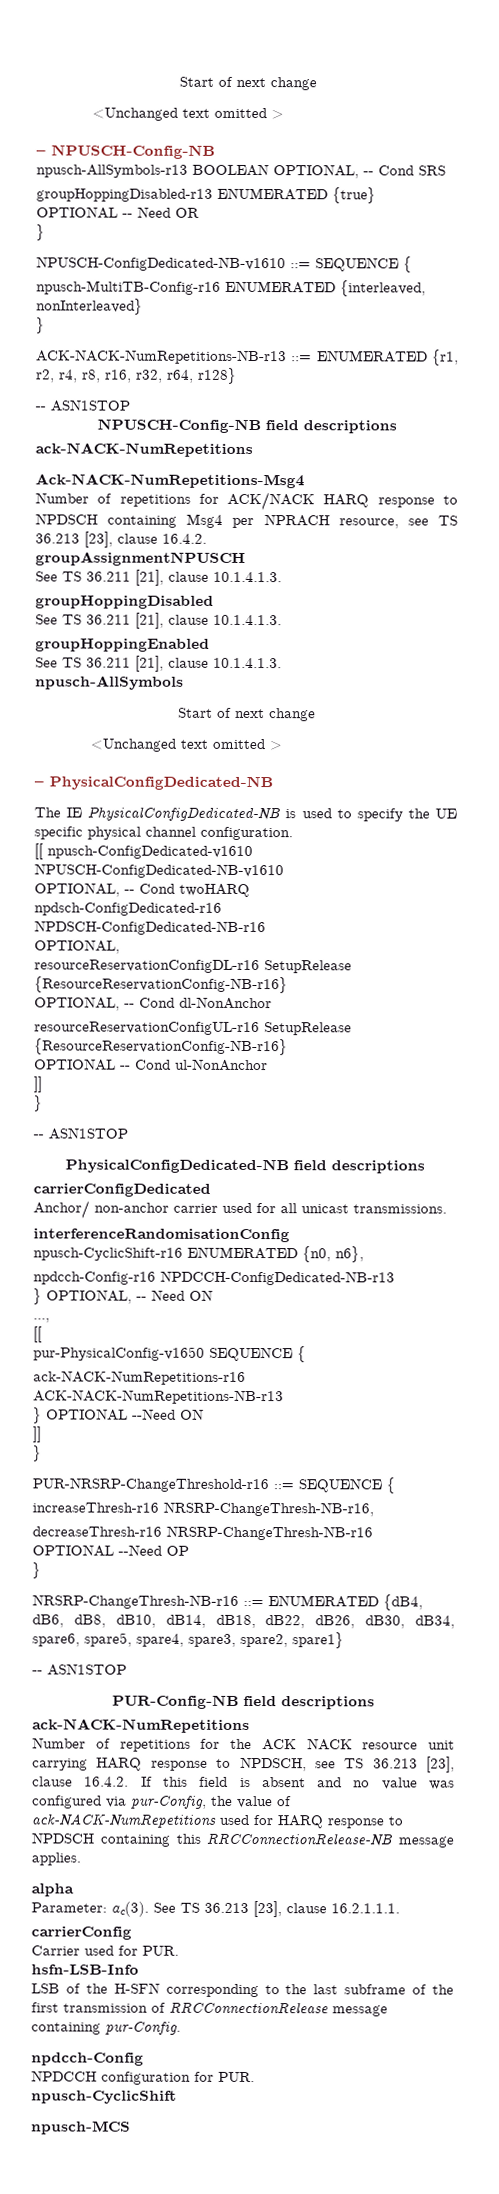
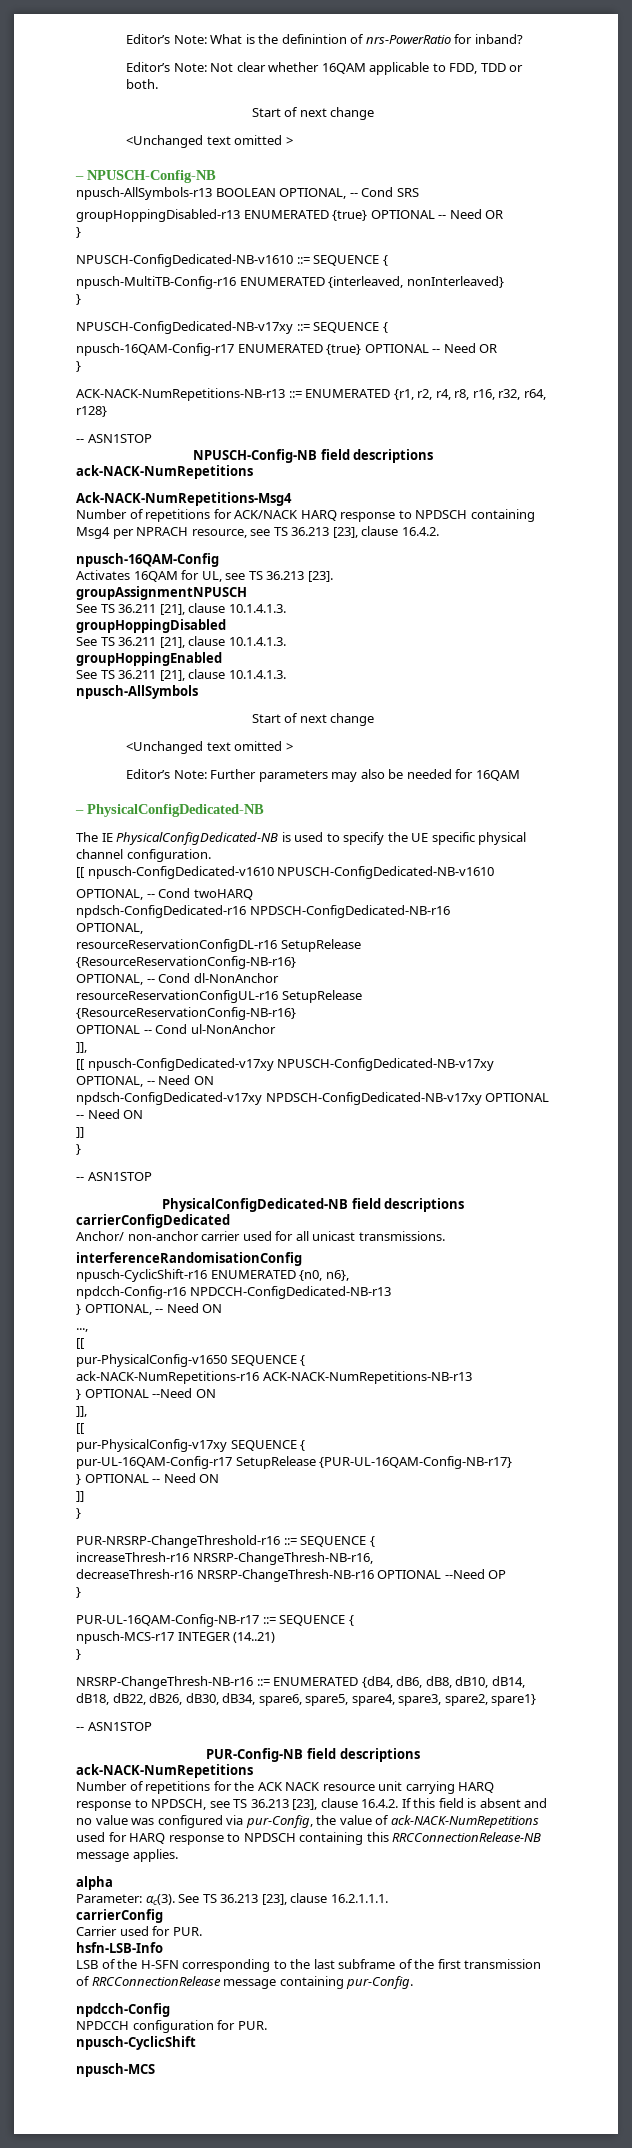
(178, 81) none -> [126,34,523,44] [126,62,524,75] [126,79,159,89] Editor’s Note: What is the definintion of nrs-PowerRatio for inband? // Editor’s Note: Not clear whether 16QAM applicable to FDD, TDD or both. //
(45, 325) none -> [76,321,388,334] [76,343,498,356] [76,361,81,372] // NPUSCH-ConfigDedicated-NB-v17xy ::= SEQUENCE { // npusch-16QAM-Config-r17 ENUMERATED {true} OPTIONAL -- Need OR // }
(207, 538) none -> [76,553,219,567] [76,570,333,582] // npusch-16QAM-Config // Activates 16QAM for UL, see TS 36.213 [23].
(282, 746) none -> [126,769,520,782] // Editor’s Note: Further parameters may also be needed for 16QAM
(268, 1065) none -> [76,1042,87,1053] [76,1058,495,1071] [76,1075,214,1087] [76,1092,550,1105] [76,1109,144,1119] // ]], // [[ npusch-ConfigDedicated-v17xy NPUSCH-ConfigDedicated-NB-v17xy OPTIONAL, -- Need ON // npdsch-ConfigDedicated-v17xy NPDSCH-ConfigDedicated-NB-v17xy OPTIONAL -- Need ON
(204, 1414) none -> [76,1406,87,1417] [76,1423,84,1434] [76,1439,306,1452] [76,1456,513,1469] [76,1473,220,1485] // ]], // [[ // pur-PhysicalConfig-v17xy SEQUENCE { // pur-UL-16QAM-Config-r17 SetupRelease {PUR-UL-16QAM-Config-NB-r17} // } OPTIONAL -- Need ON
(41, 1570) none -> [76,1614,354,1627] [76,1631,276,1644] [76,1649,81,1660] // PUR-UL-16QAM-Config-NB-r17 ::= SEQUENCE { // npusch-MCS-r17 INTEGER (14..21) // }

